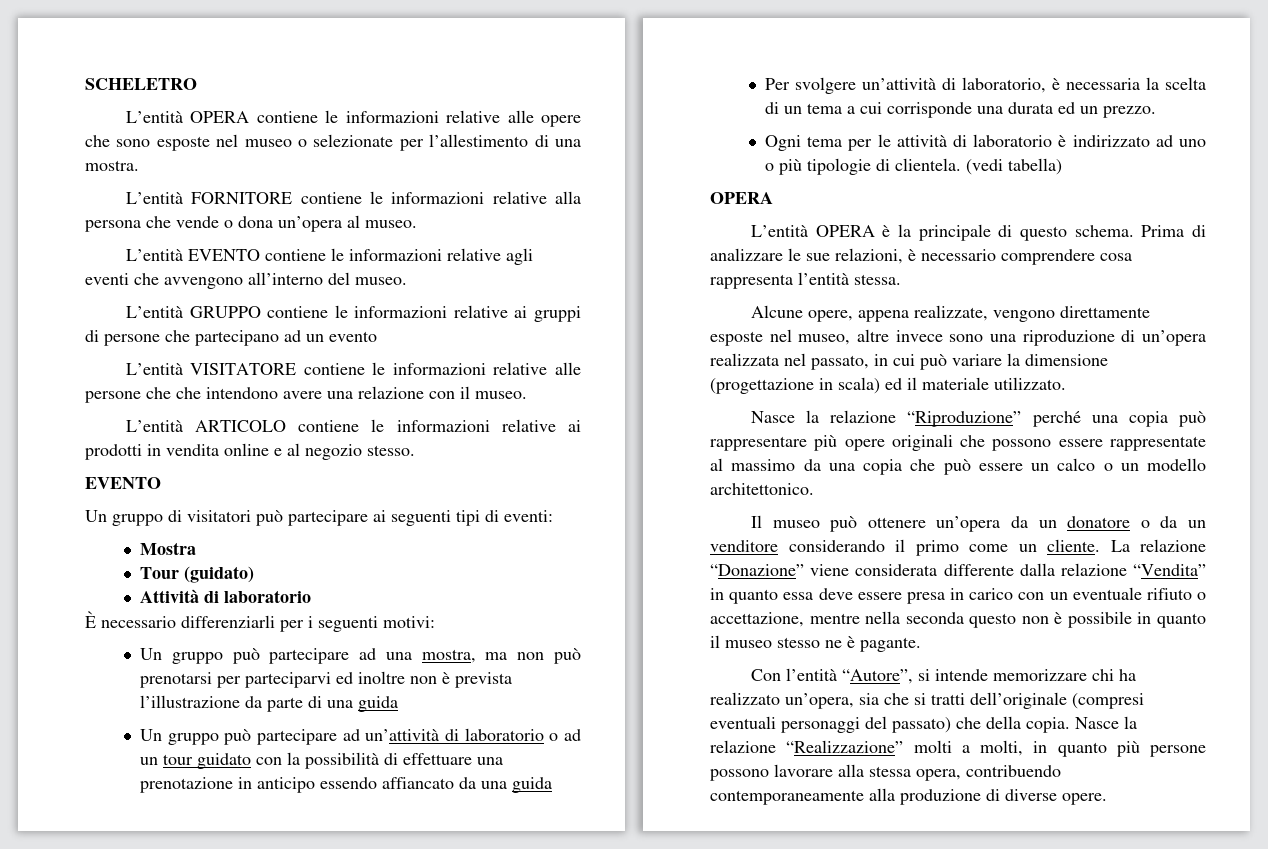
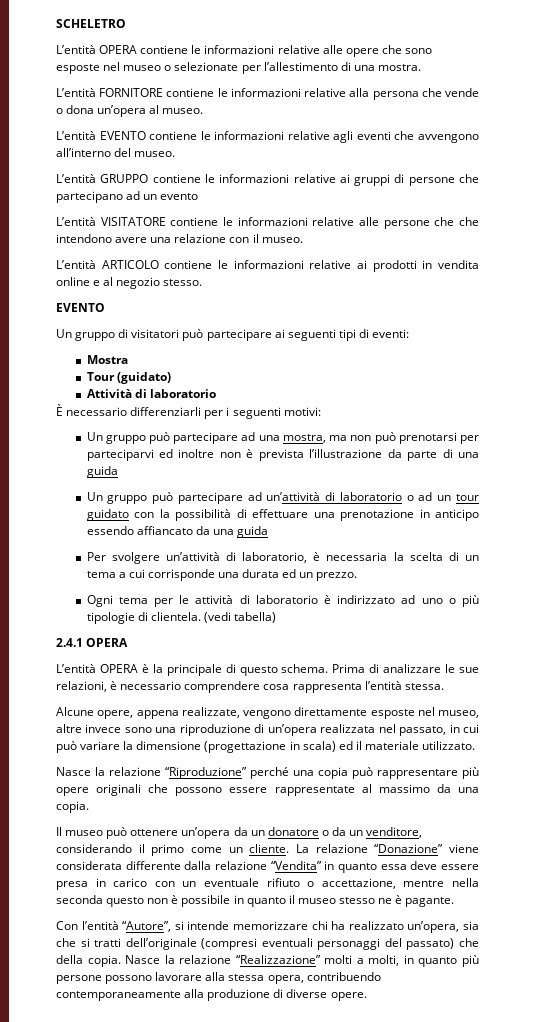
(1063, 166) none -> [56,638,83,647] 2.4.1
[863,458,1206,475] [710,483,814,495] copia che può essere un calco o un modello architettonico. -> [56,801,89,813] copia.
[710,540,778,552] venditore -> [366,827,423,838] venditore,

